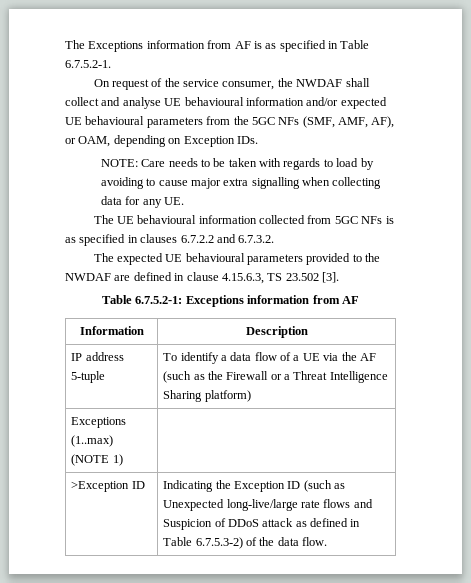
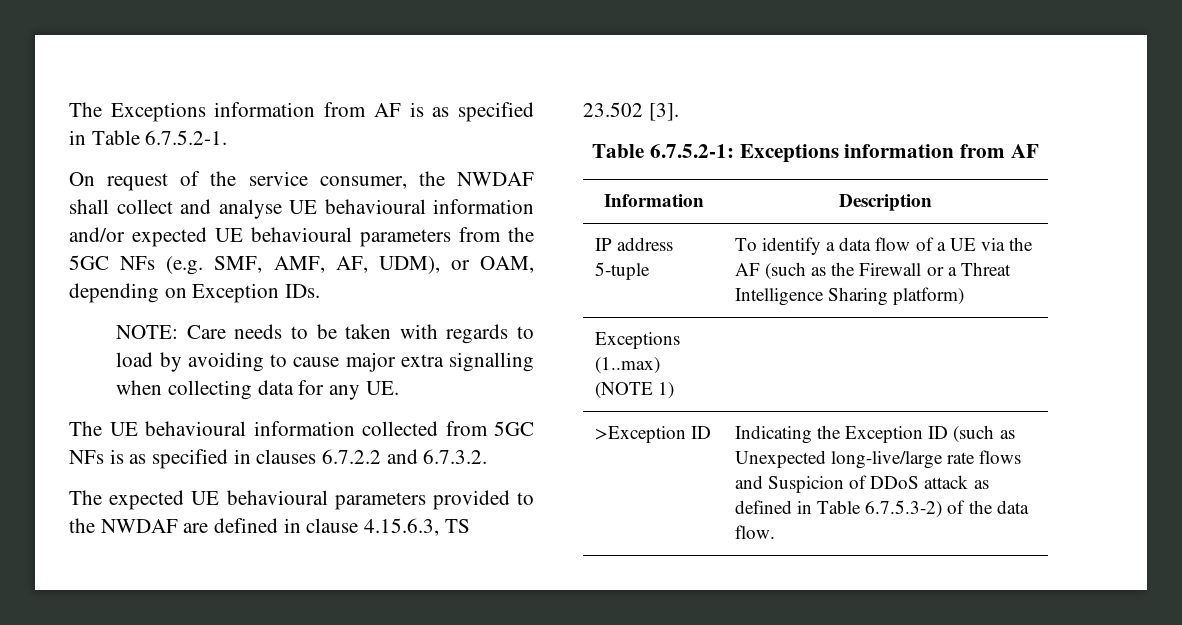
[302,116,395,128] (SMF, AMF, AF), -> [166,256,440,275] (e.g. SMF, AMF, AF, UDM),

